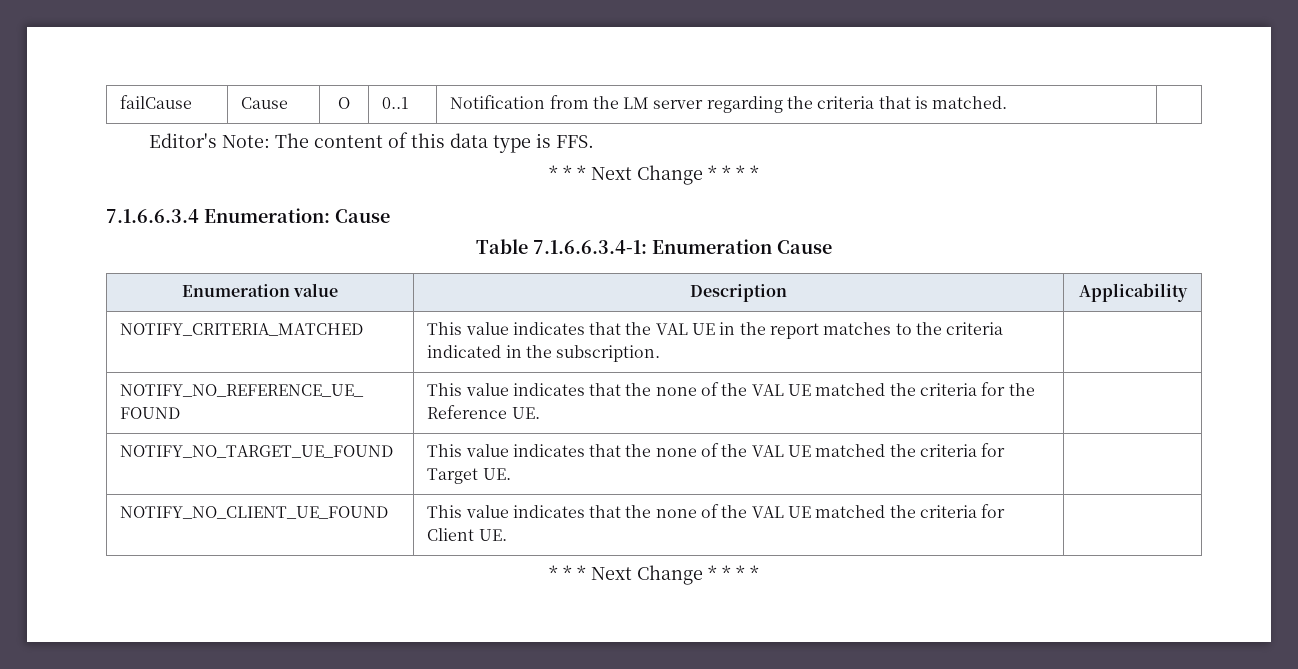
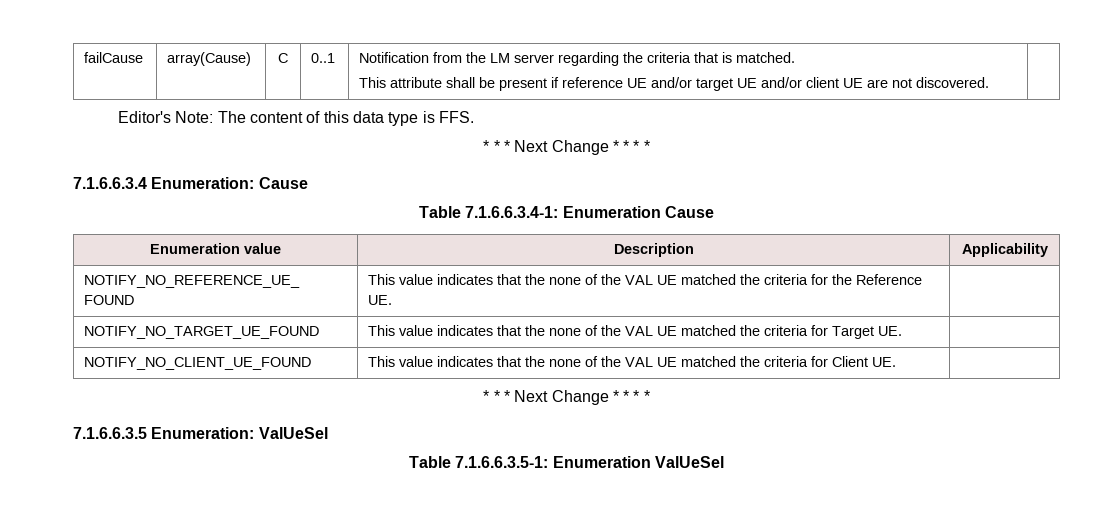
[241,97,289,109] [338,97,350,109] Cause | O -> [167,52,252,66] [278,53,288,63] array(Cause) | C
(1008, 102) none -> [359,77,990,91] // This attribute shall be present if reference UE and/or target UE and/or client UE are not discovered.
[120,323,364,336] [427,322,1004,339] [427,345,661,362] // NOTIFY_CRITERIA_MATCHED | This value indicates that the VAL UE in the report matches to the criteria indicated in the subscription. | -> (1048, 250) none
(759, 572) none -> [73,427,328,439] [409,456,724,468] // 7.1.6.6.3.5 Enumeration: ValUeSel // Table 7.1.6.6.3.5-1: Enumeration ValUeSel

